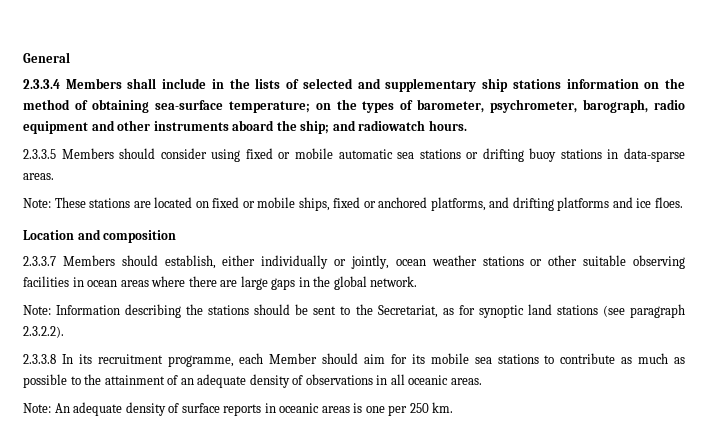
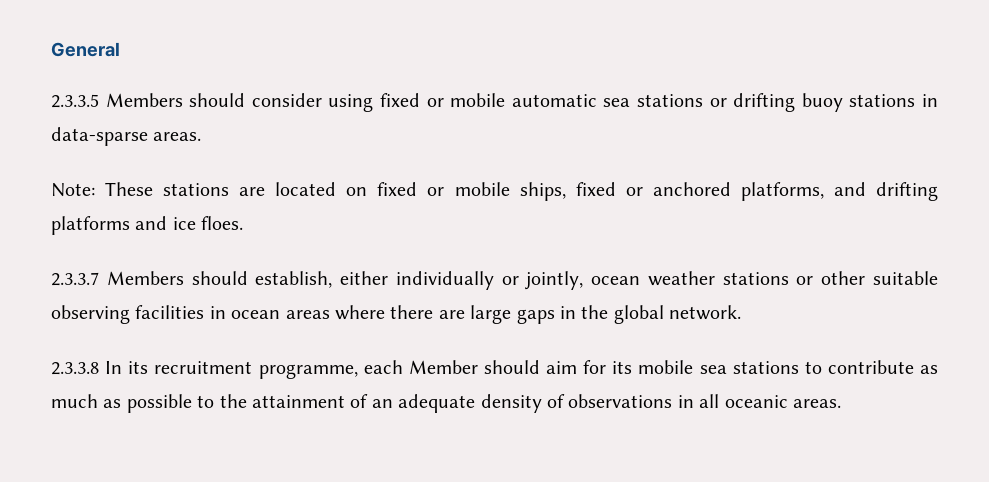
[23,78,686,92] [23,99,685,113] [23,120,467,134] // 2.3.3.4 Members shall include in the lists of selected and supplementary ship stations information on the method of obtaining sea-surface temperature; on the types of barometer, psychrometer, barograph, radio equipment and other instruments aboard the ship; and radiowatch hours. -> (120, 49) none
[23,229,177,243] // Location and composition -> (244, 223) none
[23,304,685,318] [23,326,64,338] // Note: Information describing the stations should be sent to the Secretariat, as for synoptic land stations (see paragraph 2.3.2.2). -> (742, 312) none
[23,402,454,416] // Note: An adequate density of surface reports in oceanic areas is one per 250 km. -> (841, 403) none

